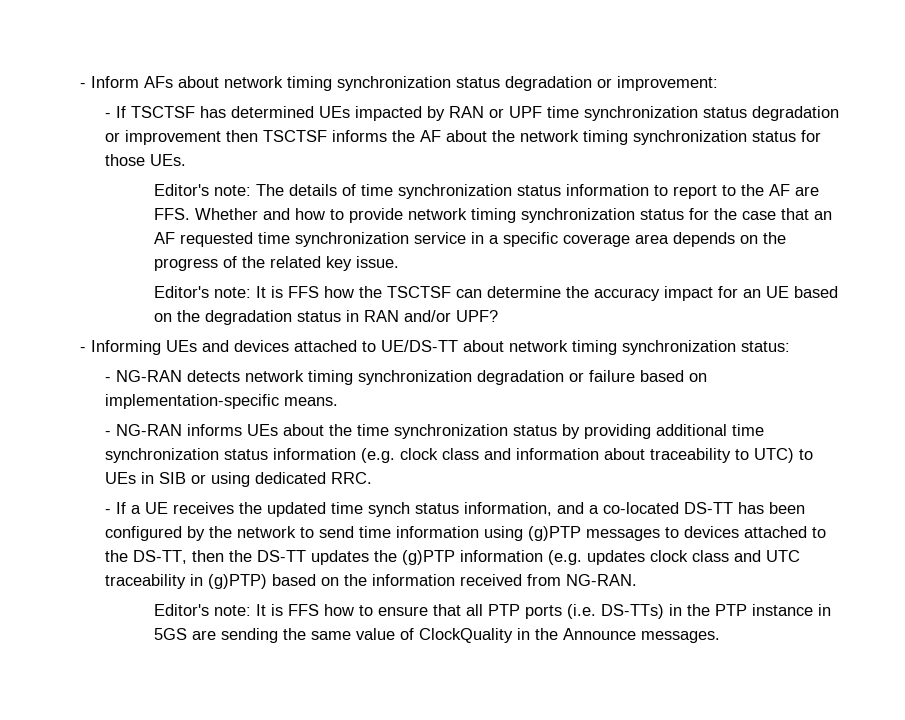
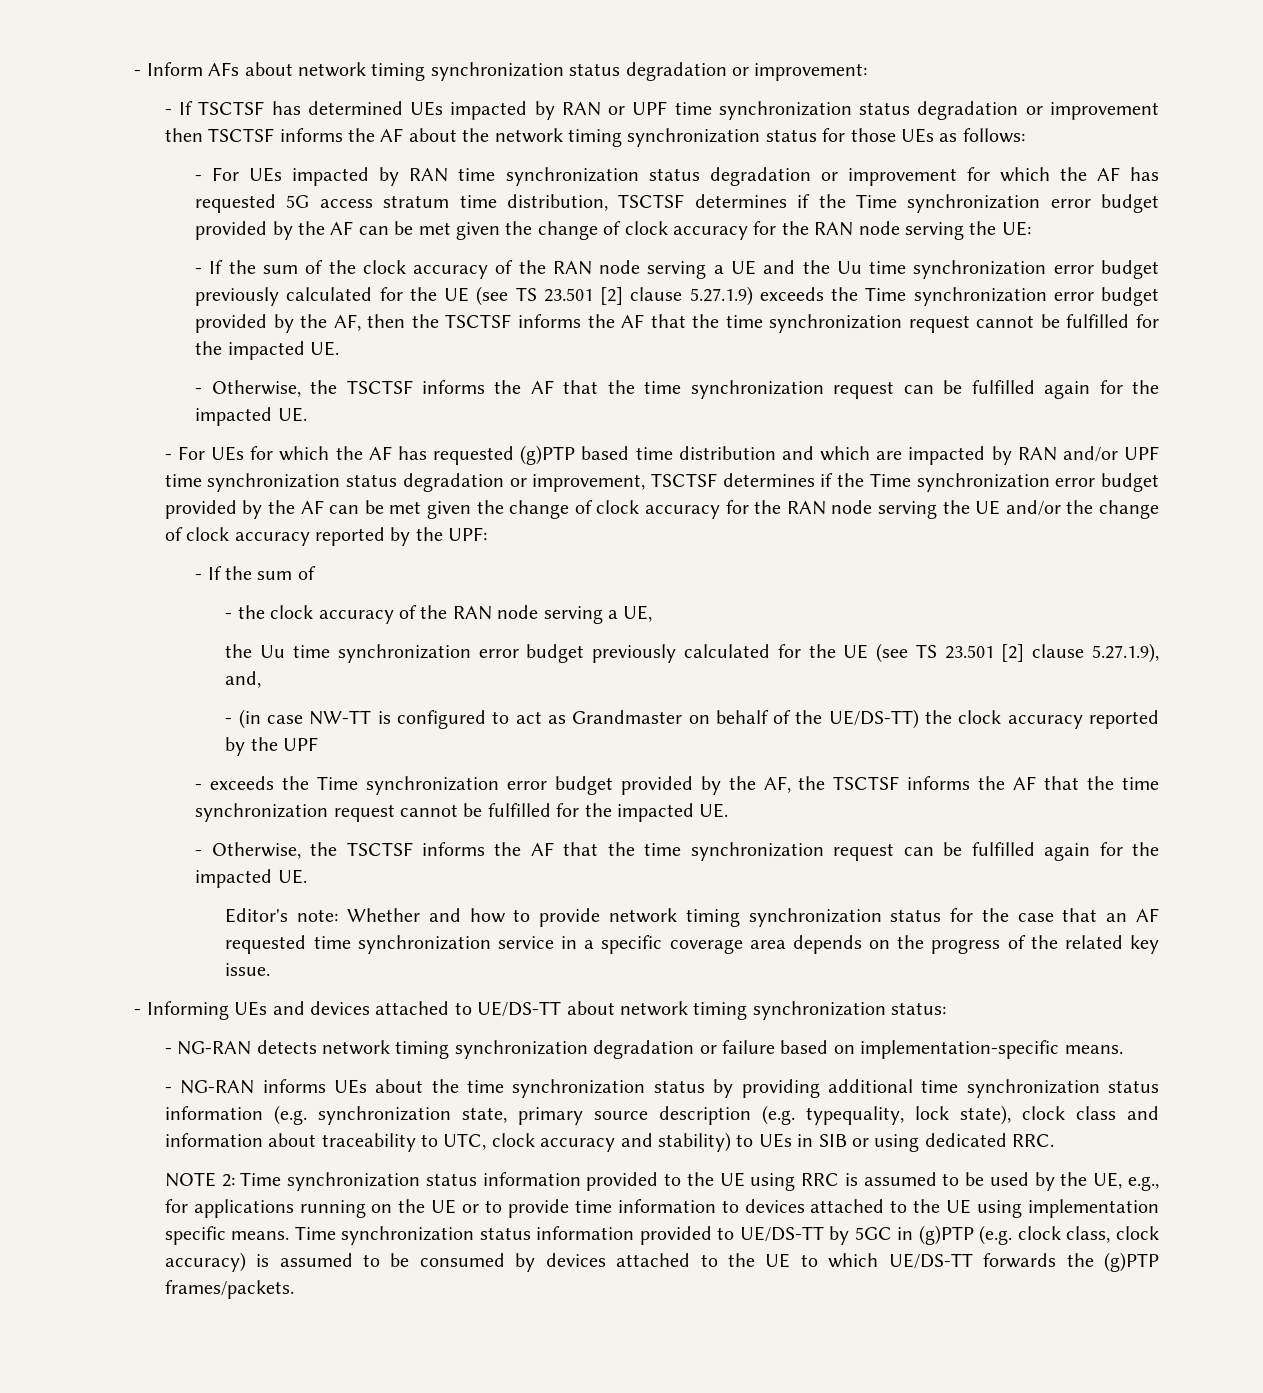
[149,154,186,166] [154,184,820,199] [154,208,191,220] UEs. // Editor's note: The details of time synchronization status information to report to the AF are FFS. -> [900,128,1025,143] [195,167,1159,186] [195,194,1159,213] [195,221,1031,240] [195,260,1160,279] [195,286,1159,306] [195,314,1159,333] [195,341,339,360] [195,380,1159,399] [195,407,307,426] [164,445,1160,465] [164,473,1159,492] [164,500,1159,519] [164,527,488,546] [195,566,316,580] [225,605,653,624] [225,643,1160,663] [225,671,262,688] [225,709,1159,729] [225,737,319,756] [195,776,1159,795] [195,803,729,822] [195,842,1159,861] [195,869,307,888] [225,908,339,923] UEs as follows: // - For UEs impacted by RAN time synchronization status degradation or improvement for which the AF has requested 5G access stratum time distribution, TSCTSF determines if the Time synchronization error budget provided by the AF can be met given the change of clock accuracy for the RAN node serving the UE: // - If the sum of the clock accuracy of the RAN node serving a UE and the Uu time synchronization error budget previously calculated for the UE (see TS 23.501 [2] clause 5.27.1.9) exceeds the Time synchronization error budget provided by the AF, then the TSCTSF informs the AF that the time synchronization request cannot be fulfilled for the impacted UE. // - Otherwise, the TSCTSF informs the AF that the time synchronization request can be fulfilled again for the impacted UE. // - For UEs for which the AF has requested (g)PTP based time distribution and which are impacted by RAN and/or UPF time synchronization status degradation or improvement, TSCTSF determines if the Time synchronization error budget provided by the AF can be met given the change of clock accuracy for the RAN node serving the UE and/or the change of clock accuracy reported by the UPF: // - If the sum of // - the clock accuracy of the RAN node serving a UE, // the Uu time synchronization error budget previously calculated for the UE (see TS 23.501 [2] clause 5.27.1.9), and, // - (in case NW-TT is configured to act as Grandmaster on behalf of the UE/DS-TT) the clock accuracy reported by the UPF // - exceeds the Time synchronization error budget provided by the AF, the TSCTSF informs the AF that the time synchronization request cannot be fulfilled for the impacted UE. // - Otherwise, the TSCTSF informs the AF that the time synchronization request can be fulfilled again for the impacted UE. // Editor's note:
[154,286,839,301] [154,310,499,325] // Editor's note: It is FFS how the TSCTSF can determine the accuracy impact for an UE based on the degradation status in RAN and/or UPF? -> (271, 969) none
(395, 455) none -> [317,1105,1011,1125] synchronization state, primary source description (e.g. typequality, lock state),
[753,448,794,463] UTC) -> [443,1132,731,1152] UTC, clock accuracy and stability)
[104,502,805,517] [104,526,660,541] - If a UE receives the updated time synch status information, and a co-located DS-TT has been configured by the network to send time information using (g)PTP messages -> [164,1172,1160,1191] [164,1199,716,1218] NOTE 2: Time synchronization status information provided to the UE using RRC is assumed to be used by the UE, e.g., for applications running on the UE or to provide time information
[132,550,800,565] [104,574,637,589] [154,604,832,619] [154,628,721,643] DS-TT, then the DS-TT updates the (g)PTP information (e.g. updates clock class and UTC traceability in (g)PTP) based on the information received from NG-RAN. // Editor's note: It is FFS how to ensure that all PTP ports (i.e. DS-TTs) in the PTP instance in 5GS are sending the same value of ClockQuality in the Announce messages. -> [946,1199,1159,1218] [164,1225,1159,1245] [164,1252,1159,1272] [164,1280,294,1299] UE using implementation specific means. Time synchronization status information provided to UE/DS-TT by 5GC in (g)PTP (e.g. clock class, clock accuracy) is assumed to be consumed by devices attached to the UE to which UE/DS-TT forwards the (g)PTP frames/packets.

